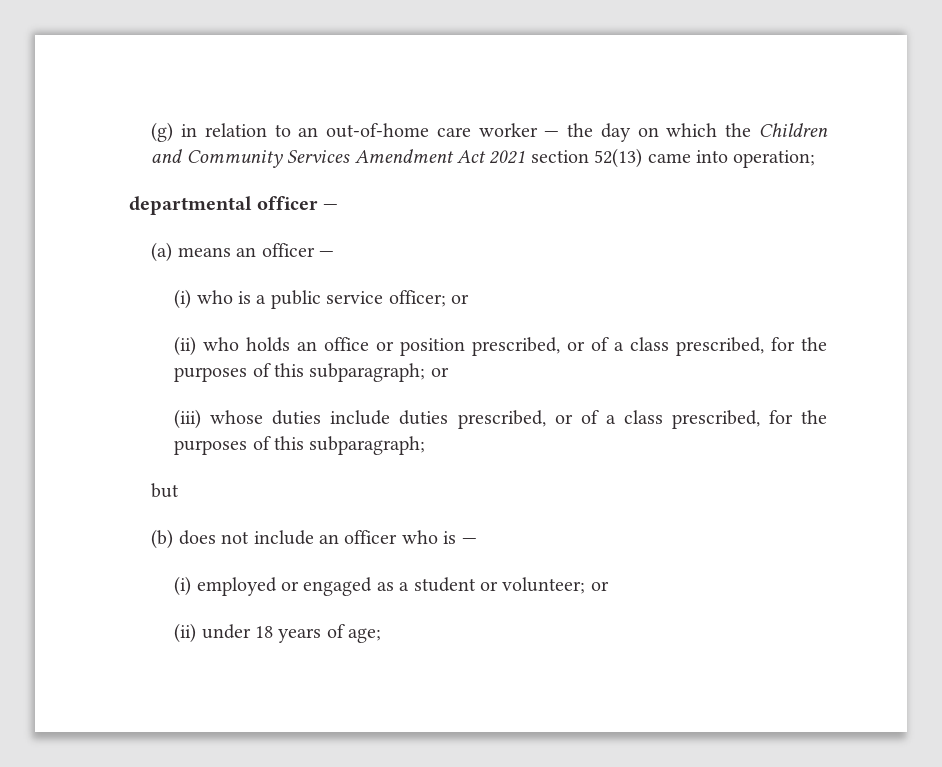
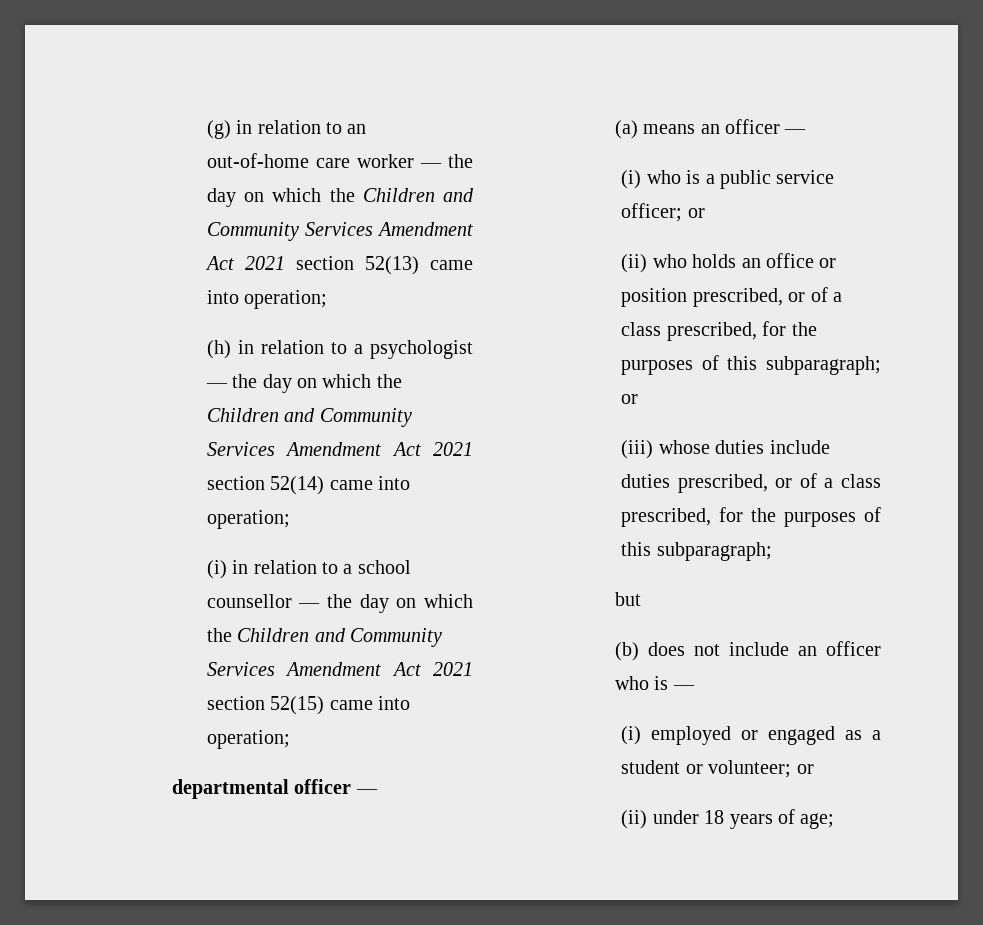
(816, 159) none -> [206,340,473,359] [205,374,402,393] [206,408,412,427] [206,442,473,456] [206,476,410,495] [206,510,290,529] [206,560,411,579] [206,594,474,613] [206,628,442,647] [206,662,473,676] [206,696,410,715] [206,730,290,749] // (h) in relation to a psychologist — the day on which the Children and Community Services Amendment Act 2021 section 52(14) came into operation; // (i) in relation to a school counsellor — the day on which the Children and Community Services Amendment Act 2021 section 52(15) came into operation;

